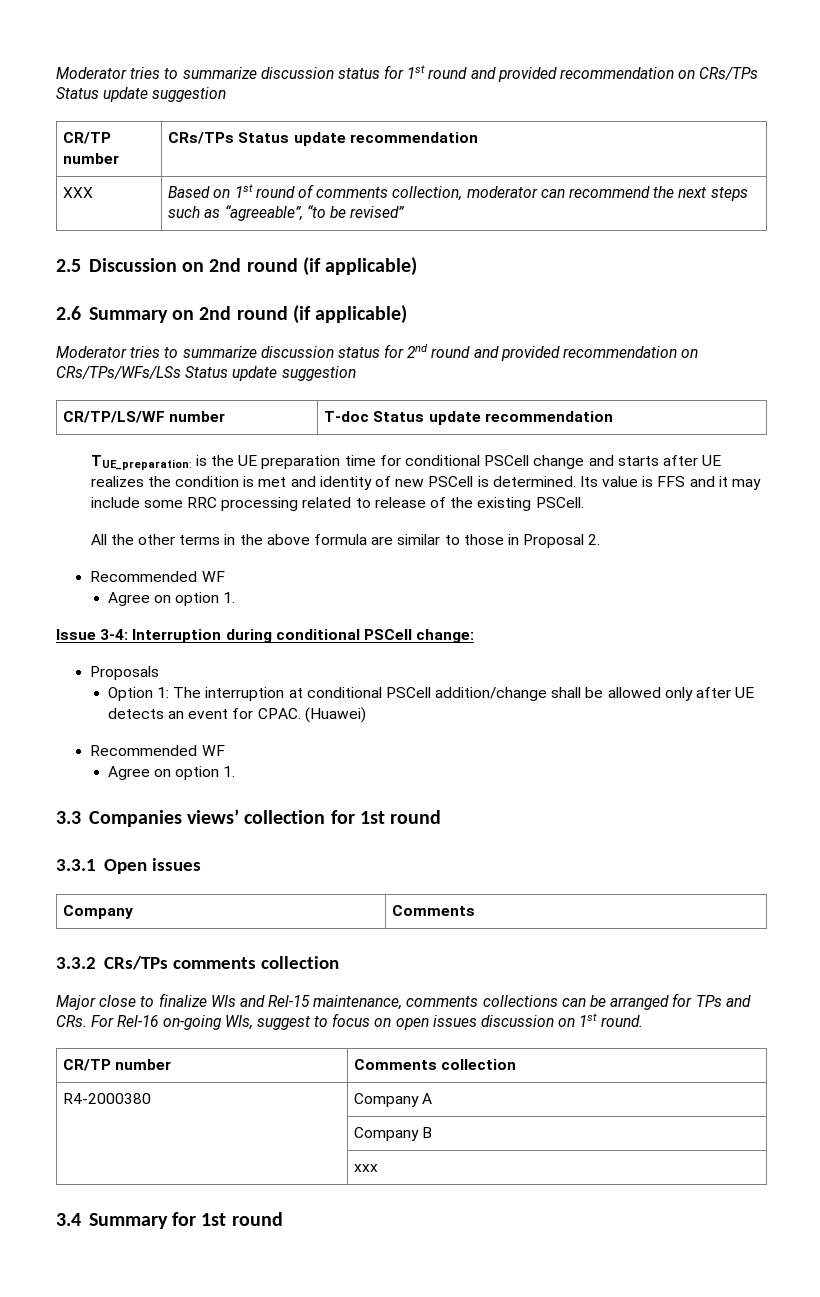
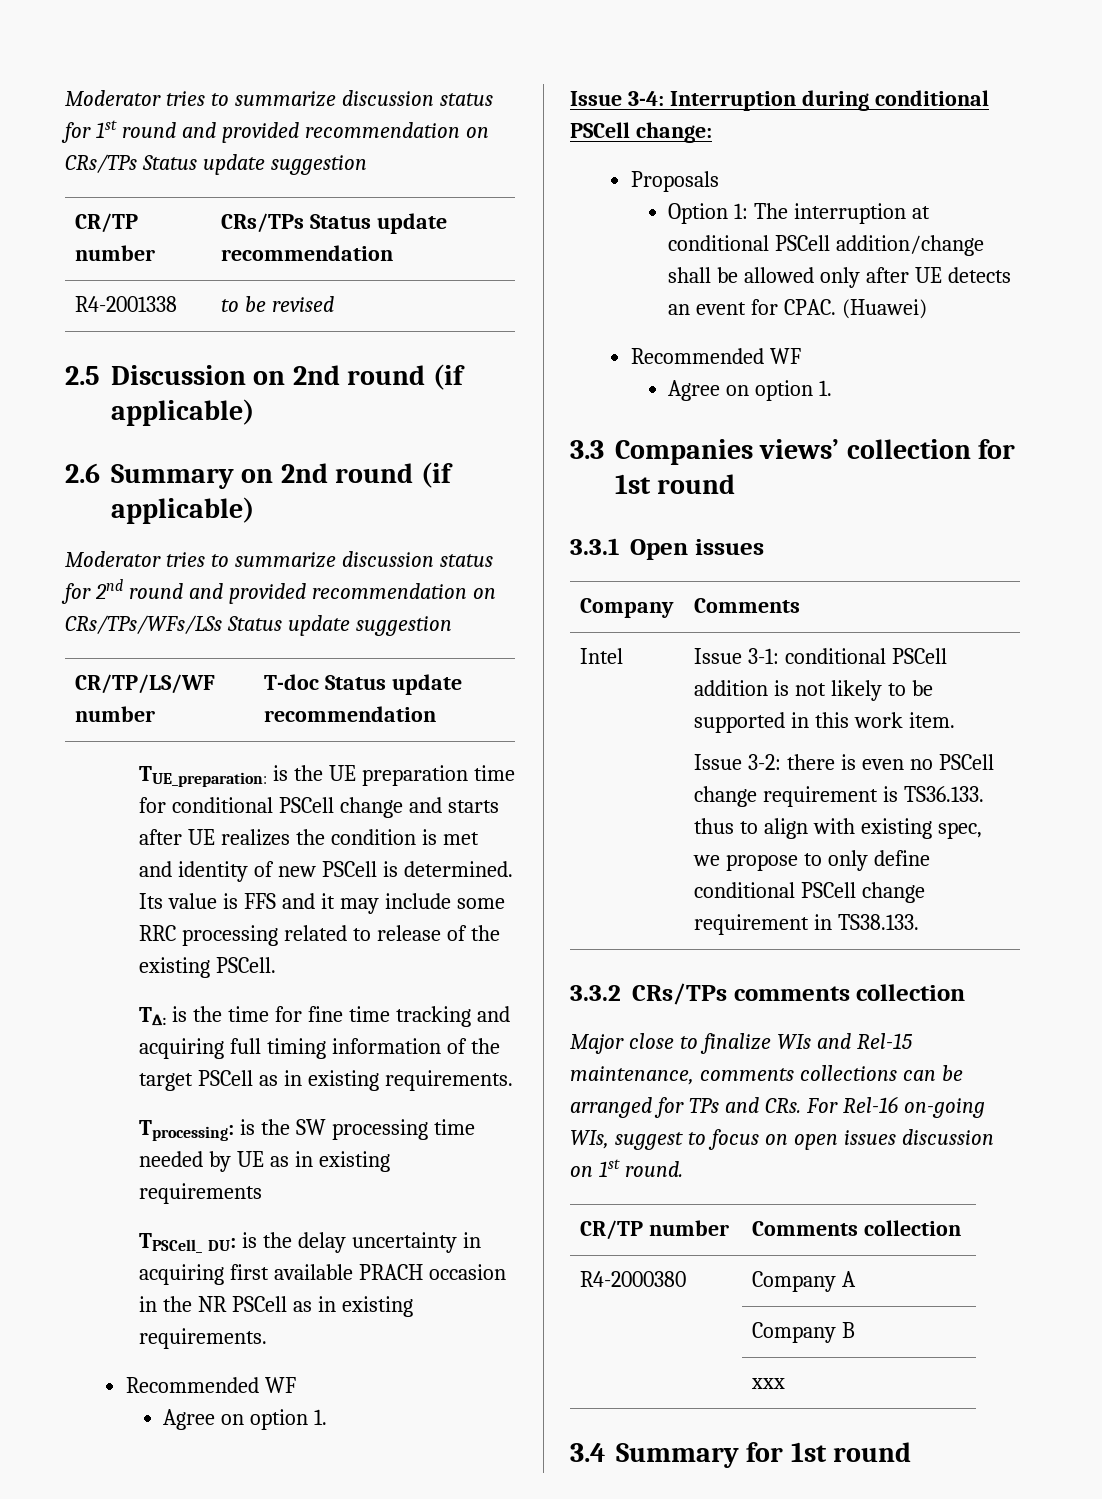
[63,187,94,198] [168,184,748,201] [168,205,405,221] XXX | Based on 1st round of comments collection, moderator can recommend the next steps such as “agreeable”, “to be revised” -> [75,296,178,312] [221,296,335,312] R4-2001338 | to be revised
[90,534,601,548] All the other terms in the above formula are similar to those in Proposal 2. -> [139,1006,510,1027] [139,1038,500,1059] [139,1070,513,1091] [139,1119,475,1141] [139,1151,390,1172] [139,1183,263,1204] [139,1232,481,1253] [139,1264,506,1285] [139,1296,413,1317] [139,1328,268,1349] T∆: is the time for fine time tracking and acquiring full timing information of the target PSCell as in existing requirements. // Tprocessing: is the SW processing time needed by UE as in existing requirements // TPSCell_ DU: is the delay uncertainty in acquiring first available PRACH occasion in the NR PSCell as in existing requirements.
(476, 910) none -> [580,648,624,664] [694,648,948,664] [694,680,934,701] [694,712,956,733] [694,754,995,770] [694,786,985,807] [694,818,983,839] [693,850,931,871] [694,882,926,903] [694,914,920,935] // Intel | Issue 3-1: conditional PSCell addition is not likely to be supported in this work item. // Issue 3-2: there is even no PSCell change requirement is TS36.133. thus to align with existing spec, we propose to only define conditional PSCell change requirement in TS38.133.

